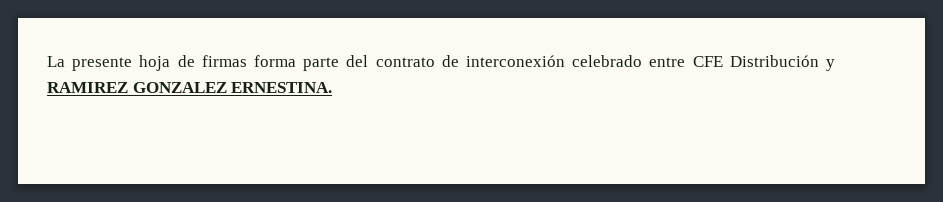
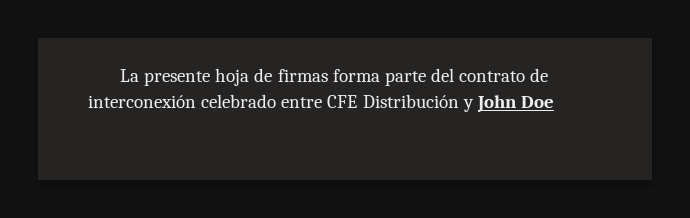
[47,82,333,93] RAMIREZ GONZALEZ ERNESTINA. -> [476,95,554,113] John Doe

